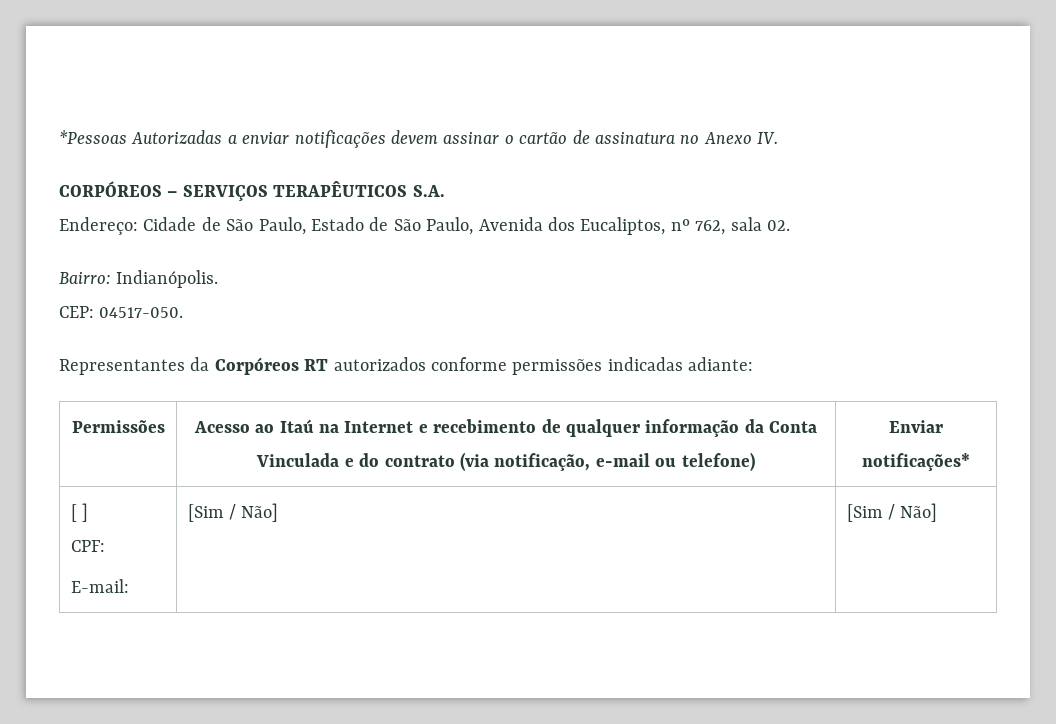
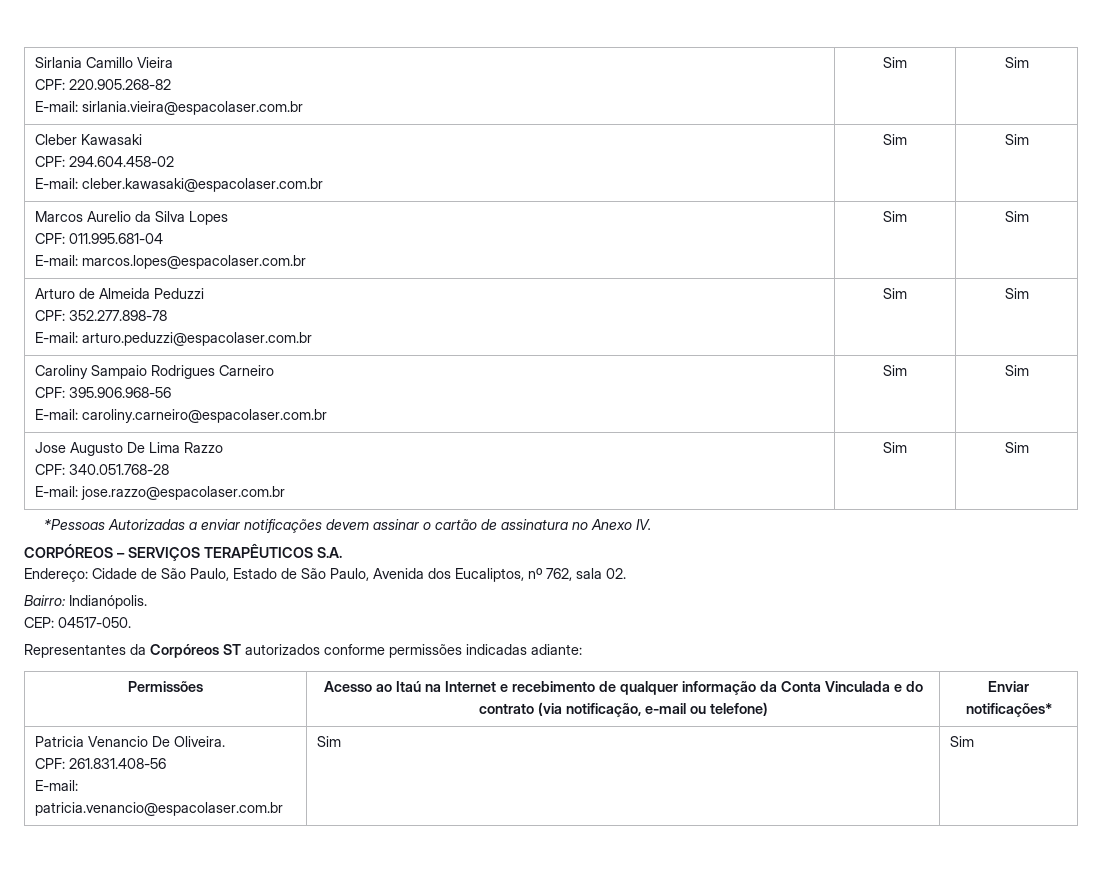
(59, 137) none -> [35,57,174,68] [35,79,172,90] [35,101,304,115] [883,57,907,68] [1004,57,1029,68] [35,134,143,145] [35,156,175,167] [35,178,324,192] [883,134,907,145] [1004,134,1029,145] [35,211,229,225] [35,233,164,244] [35,255,307,269] [883,211,907,222] [1004,211,1029,222] [35,288,205,299] [35,310,168,321] [35,332,313,346] [883,288,907,299] [1004,288,1029,299] [35,365,275,379] [35,387,172,398] [35,409,328,423] [883,365,907,376] [1004,365,1029,376] [35,442,224,456] [35,464,170,475] [35,486,286,500] [883,442,907,453] [1004,442,1029,453] Sirlania Camillo Vieira // CPF: 220.905.268-82 // E-mail: sirlania.vieira@espacolaser.com.br | Sim | Sim // Cleber Kawasaki // CPF: 294.604.458-02 // E-mail: cleber.kawasaki@espacolaser.com.br | Sim | Sim // Marcos Aurelio da Silva Lopes // CPF: 011.995.681-04 // E-mail: marcos.lopes@espacolaser.com.br | Sim | Sim // Arturo de Almeida Peduzzi // CPF: 352.277.898-78 // E-mail: arturo.peduzzi@espacolaser.com.br | Sim | Sim // Caroliny Sampaio Rodrigues Carneiro // CPF: 395.906.968-56 // E-mail: caroliny.carneiro@espacolaser.com.br | Sim | Sim // Jose Augusto De Lima Razzo // CPF: 340.051.768-28 // E-mail: jose.razzo@espacolaser.com.br | Sim | Sim //
[304,359,329,371] RT -> [223,644,241,655] ST
[70,503,89,522] [70,540,105,552] [70,579,129,593] [187,503,279,522] [846,503,938,522] [ ] // CPF: // E-mail: | [Sim / Não] | [Sim / Não] -> [35,736,226,747] [35,758,167,769] [35,780,79,791] [35,802,284,816] [317,736,342,747] [950,736,975,747] Patricia Venancio De Oliveira. // CPF: 261.831.408-56 // E-mail: patricia.venancio@espacolaser.com.br | Sim | Sim

